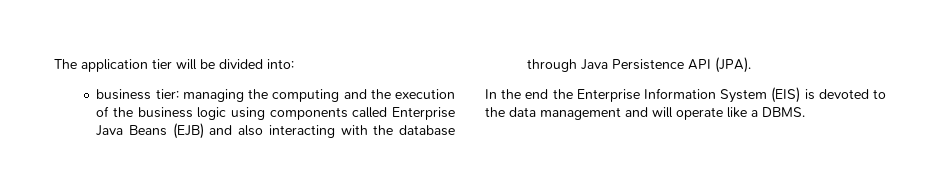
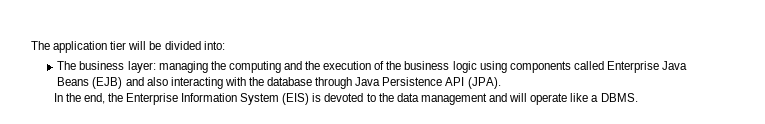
[96,89,179,100] business tier: -> [57,61,156,73] The business layer:
[525,89,549,99] end -> [83,93,105,104] end,

